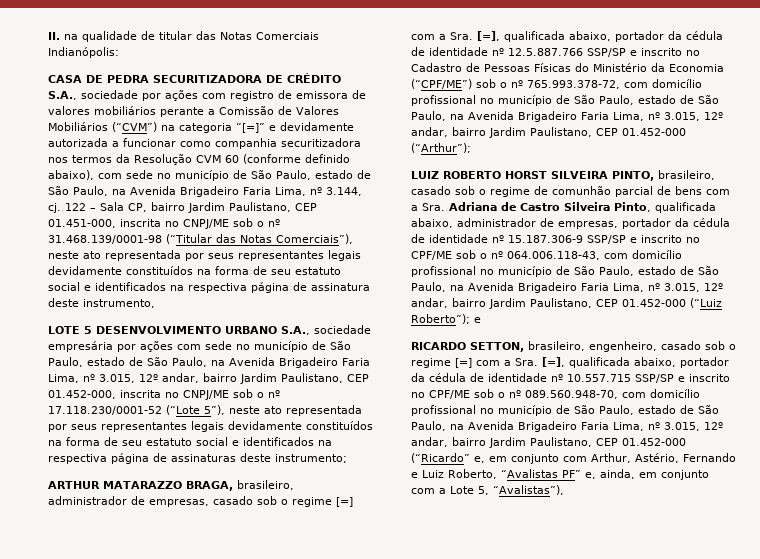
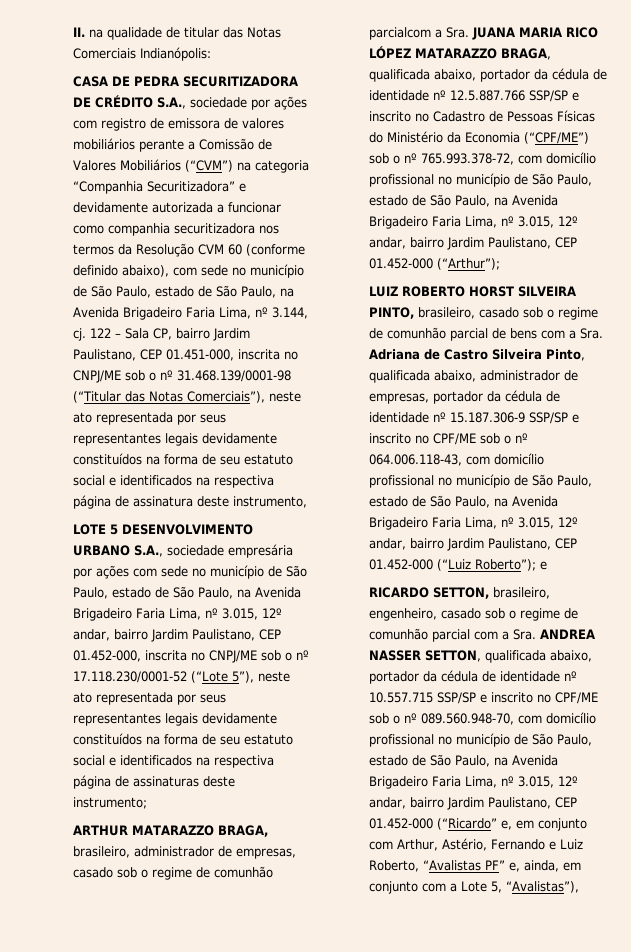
[235,123,265,133] “[=]” -> [72,181,235,194] “Companhia Securitizadora”
[335,497,353,507] [410,31,500,41] [=] com a Sra. [=], -> [195,866,273,878] [368,27,598,40] [368,46,551,60] de comunhão parcialcom a Sra. JUANA MARIA RICO LÓPEZ MATARAZZO BRAGA,
[454,357,565,368] [=] com a Sra. [=], -> [563,608,578,619] [368,628,595,642] [368,650,481,662] de comunhão parcial com a Sra. ANDREA NASSER SETTON,

